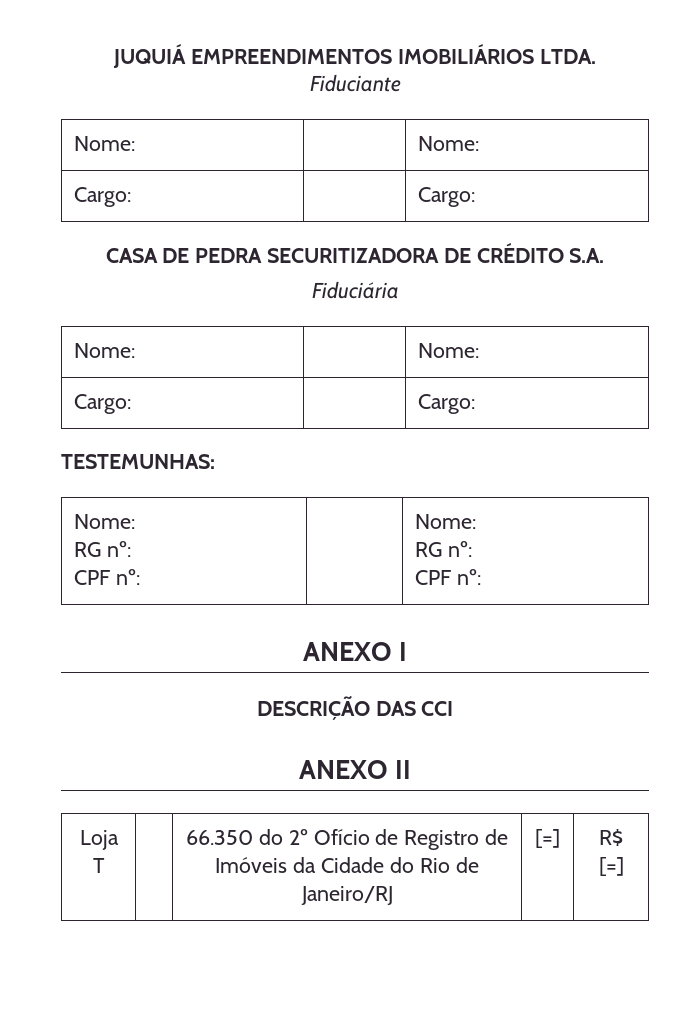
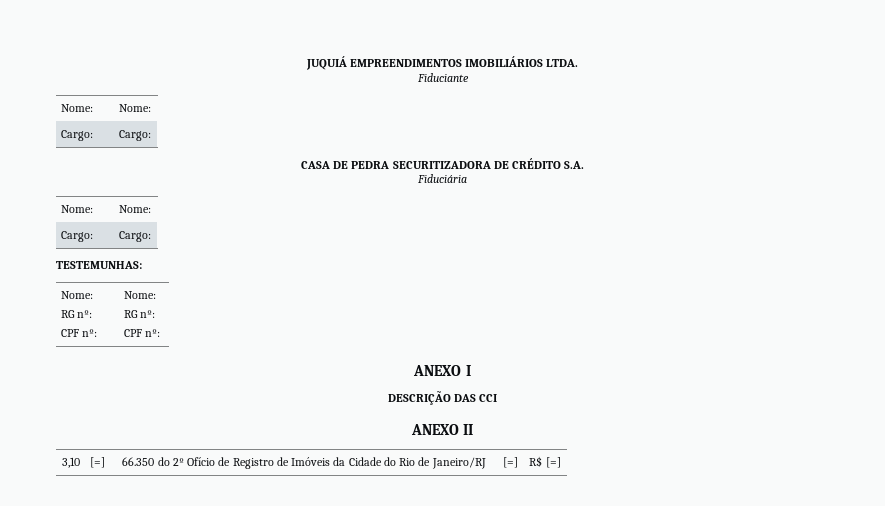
[79,830,119,850] [93,858,105,873] Loja T | -> [61,457,80,468] [90,457,105,468] 3,10 | [=]

